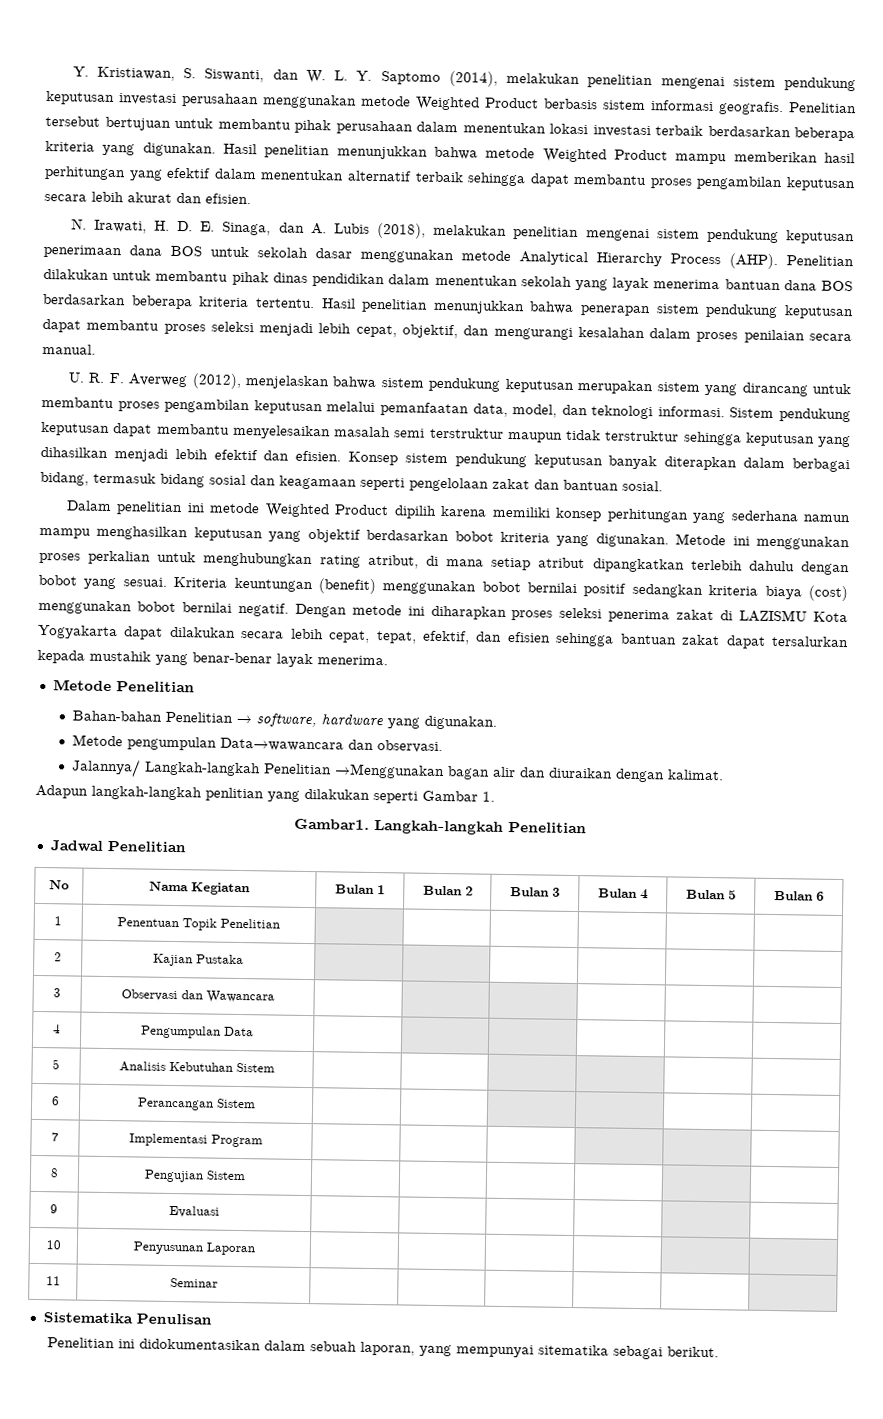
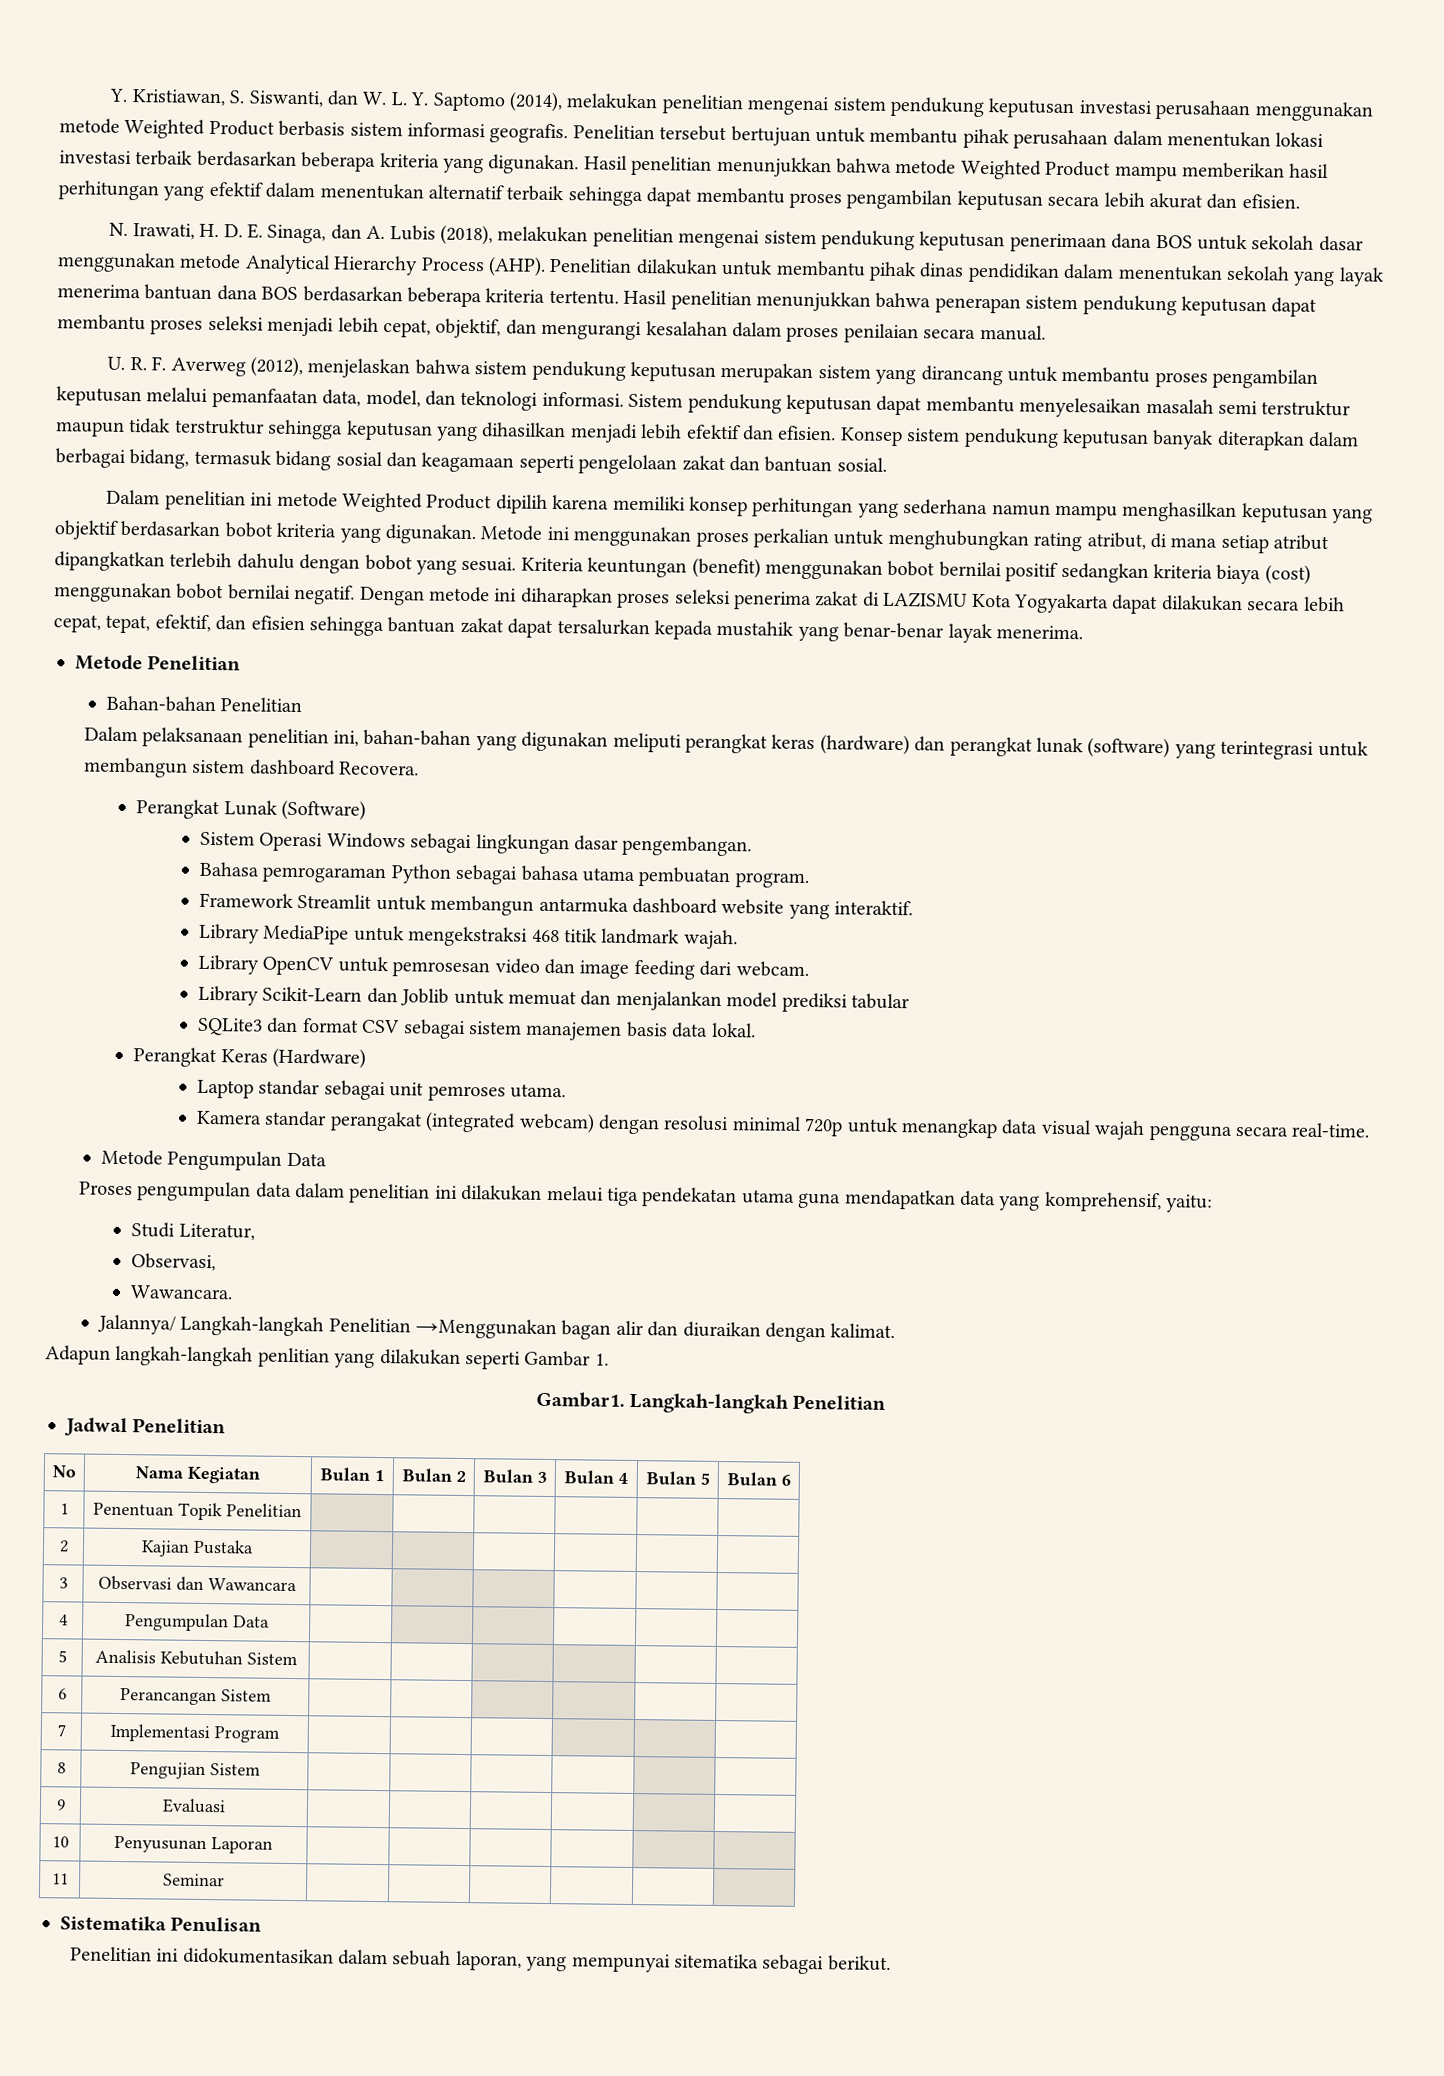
[236,713,498,730] [72,734,444,754] → software, hardware yang digunakan. // Metode pengumpulan Data→wawancara dan observasi. -> [83,726,1369,760] [83,757,419,778] [136,799,367,821] [199,831,753,857] [198,861,809,889] [198,892,914,920] [198,923,738,950] [197,954,809,980] [197,985,910,1013] [197,1017,756,1041] [133,1047,367,1069] [196,1079,566,1102] [195,1110,1371,1141] [100,1149,327,1171] [78,1181,1214,1213] [131,1222,255,1241] [131,1253,217,1272] [130,1285,234,1300] // Dalam pelaksanaan penelitian ini, bahan-bahan yang digunakan meliputi perangkat keras (hardware) dan perangkat lunak (software) yang terintegrasi untuk membangun sistem dashboard Recovera. // Perangkat Lunak (Software) // Sistem Operasi Windows sebagai lingkungan dasar pengembangan. // Bahasa pemrogaraman Python sebagai bahasa utama pembuatan program. // Framework Streamlit untuk membangun antarmuka dashboard website yang interaktif. // Library MediaPipe untuk mengekstraksi 468 titik landmark wajah. // Library OpenCV untuk pemrosesan video dan image feeding dari webcam. // Library Scikit-Learn dan Joblib untuk memuat dan menjalankan model prediksi tabular // SQLite3 dan format CSV sebagai sistem manajemen basis data lokal. // Perangkat Keras (Hardware) // Laptop standar sebagai unit pemroses utama. // Kamera standar perangakat (integrated webcam) dengan resolusi minimal 720p untuk menangkap data visual wajah pengguna secara real-time. // Metode Pengumpulan Data // Proses pengumpulan data dalam penelitian ini dilakukan melaui tiga pendekatan utama guna mendapatkan data yang komprehensif, yaitu: // Studi Literatur, // Observasi, // Wawancara.

